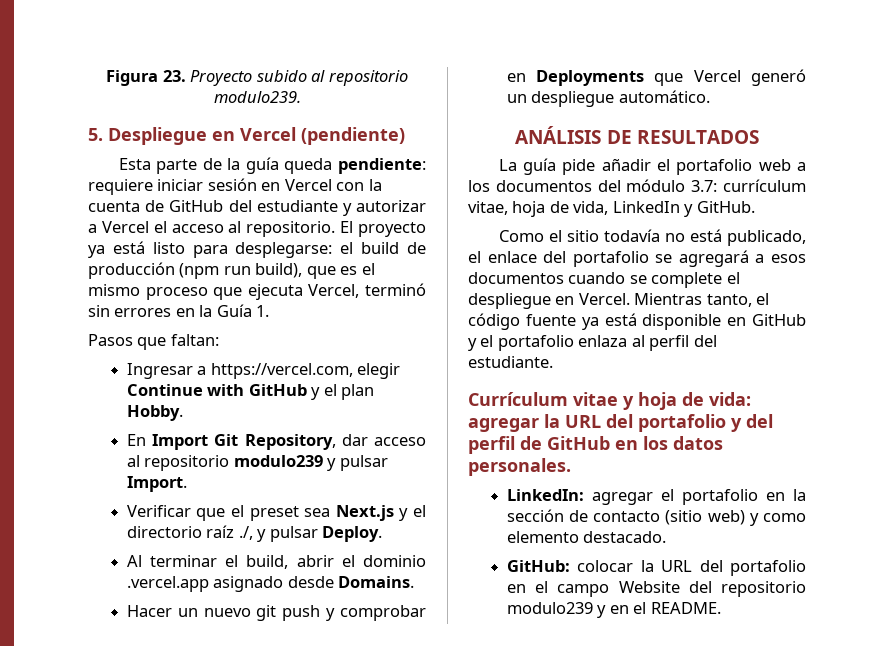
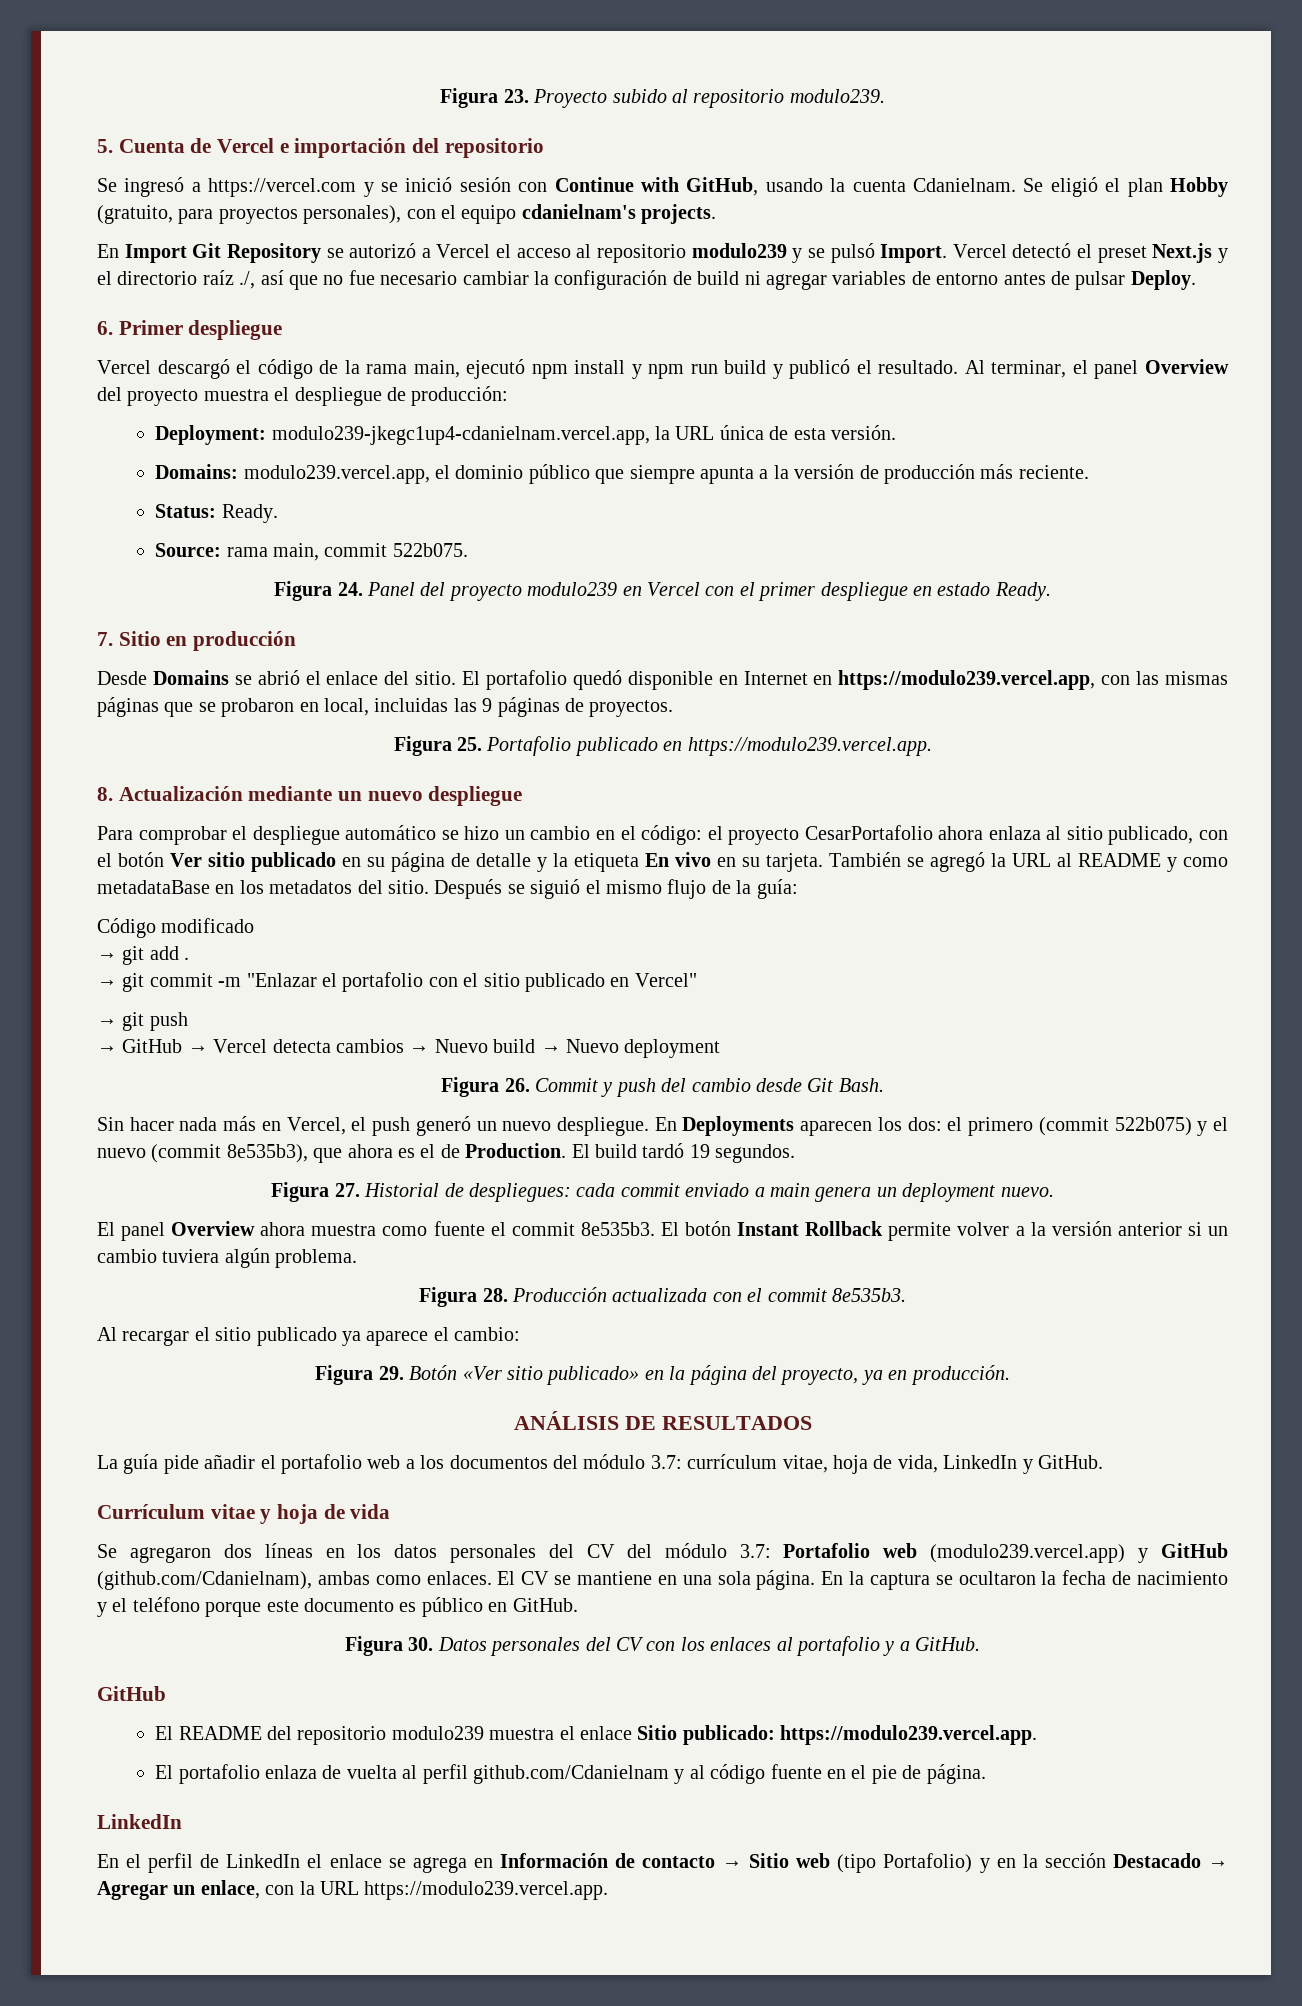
[108,127,405,145] [118,157,426,174] [88,178,382,195] [88,200,426,216] Despliegue en Vercel (pendiente) // Esta parte de la guía queda pendiente: requiere iniciar sesión en Vercel con la cuenta de GitHub del estudiante y autorizar -> [118,138,544,158] [97,177,1228,197] [97,204,717,224] [97,243,417,263] Cuenta de Vercel e importación del repositorio // Se ingresó a https://vercel.com y se inició sesión con Continue with GitHub, usando la cuenta Cdanielnam. Se eligió el plan Hobby (gratuito, para proyectos personales), con el equipo cdanielnam's projects. // En Import Git Repository se autorizó
[246,221,426,237] [88,241,426,258] [88,262,375,279] [88,283,426,300] [88,304,270,317] [88,334,219,350] [126,363,401,379] [126,384,375,400] [126,405,183,421] [126,434,426,450] [126,455,388,471] repositorio. El proyecto ya está listo para desplegarse: el build de producción (npm run build), que es el mismo proceso que ejecuta Vercel, terminó sin errores en la Guía 1. // Pasos que faltan: // Ingresar a https://vercel.com, elegir Continue with GitHub y el plan Hobby. // En Import Git Repository, dar acceso al repositorio modulo239 y pulsar -> [596,243,875,263] repositorio modulo239 y se pulsó
[126,505,226,521] // Verificar que -> [952,243,1072,258] Vercel detectó
[304,508,331,517] sea -> (1147, 254) none
[257,526,383,542] [126,555,426,569] [126,576,415,592] [126,605,426,621] [506,69,806,86] [506,90,710,107] y pulsar Deploy. // Al terminar el build, abrir el dominio .vercel.app asignado desde Domains. // Hacer un nuevo git push y comprobar en Deployments que Vercel generó un despliegue automático. -> [260,270,1196,290] [97,320,283,340] [97,359,1229,379] [97,386,509,406] [155,425,896,445] [155,464,1089,484] [155,504,278,523] [155,543,468,561] [274,581,1051,601] [97,631,297,651] [97,670,1229,690] [97,697,674,717] [393,736,932,756] [97,786,523,806] [97,825,1228,845] [97,852,1228,872] [97,879,798,899] [97,918,255,938] [97,946,190,965] [97,972,697,992] [97,1012,188,1031] [97,1039,721,1058] [441,1077,884,1097] [97,1116,1229,1136] [97,1143,796,1163] [271,1182,1054,1202] [97,1221,1228,1241] [97,1248,358,1268] [419,1287,906,1307] [97,1327,521,1346] [315,1365,1010,1385] así que no fue necesario cambiar la configuración de build ni agregar variables de entorno antes de pulsar Deploy. // 6. Primer despliegue // Vercel descargó el código de la rama main, ejecutó npm install y npm run build y publicó el resultado. Al terminar, el panel Overview del proyecto muestra el despliegue de producción: // Deployment: modulo239-jkegc1up4-cdanielnam.vercel.app, la URL única de esta versión. // Domains: modulo239.vercel.app, el dominio público que siempre apunta a la versión de producción más reciente. // Status: Ready. // Source: rama main, commit 522b075. // Figura 24. Panel del proyecto modulo239 en Vercel con el primer despliegue en estado Ready. // 7. Sitio en producción // Desde Domains se abrió el enlace del sitio. El portafolio quedó disponible en Internet en https://modulo239.vercel.app, con las mismas páginas que se probaron en local, incluidas las 9 páginas de proyectos. // Figura 25. Portafolio publicado en https://modulo239.vercel.app. // 8. Actualización mediante un nuevo despliegue // Para comprobar el despliegue automático se hizo un cambio en el código: el proyecto CesarPortafolio ahora enlaza al sitio publicado, con el botón Ver sitio publicado en su página de detalle y la etiqueta En vivo en su tarjeta. También se agregó la URL al README y como metadataBase en los metadatos del sitio. Después se siguió el mismo flujo de la guía: // Código modificado // → git add . // → git commit -m "Enlazar el portafolio con el sitio publicado en Vercel" // → git push // → GitHub → Vercel detecta cambios → Nuevo build → Nuevo deployment // Figura 26. Commit y push del cambio desde Git Bash. // Sin hacer nada más en Vercel, el push generó un nuevo despliegue. En Deployments aparecen los dos: el primero (commit 522b075) y el nuevo (commit 8e535b3), que ahora es el de Production. El build tardó 19 segundos. // Figura 27. Historial de despliegues: cada commit enviado a main genera un deployment nuevo. // El panel Overview ahora muestra como fuente el commit 8e535b3. El botón Instant Rollback permite volver a la versión anterior si un cambio tuviera algún problema. // Figura 28. Producción actualizada con el commit 8e535b3. // Al recargar el sitio publicado ya aparece el cambio: // Figura 29. Botón «Ver sitio publicado» en la página del proyecto, ya en producción.
[498,229,806,246] [468,250,806,267] [468,272,740,288] [468,293,770,309] [468,313,806,330] [468,335,717,351] [468,356,553,368] // Como el sitio todavía no está publicado, el enlace del portafolio se agregará a esos documentos cuando se complete el despliegue en Vercel. Mientras tanto, el código fuente ya está disponible en GitHub y el portafolio enlaza al perfil del estudiante. -> (1103, 1462) none
[709,392,751,406] [468,414,773,432] [468,436,723,454] [468,458,571,476] [506,489,806,505] [506,509,806,526] [506,531,667,543] [506,560,806,576] [506,581,806,597] [506,602,721,618] vida: agregar la URL del portafolio y del perfil de GitHub en los datos personales. // LinkedIn: agregar el portafolio en la sección de contacto (sitio web) y como elemento destacado. // GitHub: colocar la URL del portafolio en el campo Website del repositorio modulo239 y en el README. -> [350,1504,391,1519] [97,1543,1228,1563] [97,1570,1229,1590] [97,1597,578,1617] [344,1636,981,1656] [97,1686,166,1701] [155,1725,1038,1745] [155,1764,986,1784] [97,1814,182,1829] [97,1853,1228,1873] [97,1880,609,1900] vida // Se agregaron dos líneas en los datos personales del CV del módulo 3.7: Portafolio web (modulo239.vercel.app) y GitHub (github.com/Cdanielnam), ambas como enlaces. El CV se mantiene en una sola página. En la captura se ocultaron la fecha de nacimiento y el teléfono porque este documento es público en GitHub. // Figura 30. Datos personales del CV con los enlaces al portafolio y a GitHub. // GitHub // El README del repositorio modulo239 muestra el enlace Sitio publicado: https://modulo239.vercel.app. // El portafolio enlaza de vuelta al perfil github.com/Cdanielnam y al código fuente en el pie de página. // LinkedIn // En el perfil de LinkedIn el enlace se agrega en Información de contacto → Sitio web (tipo Portafolio) y en la sección Destacado → Agregar un enlace, con la URL https://modulo239.vercel.app.

